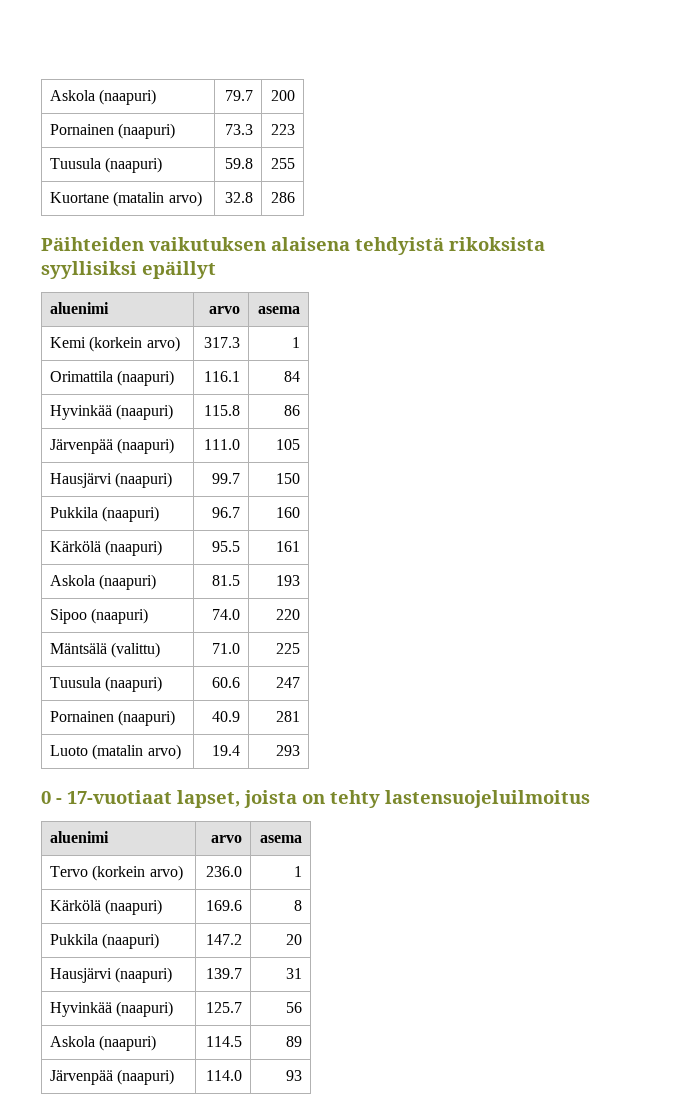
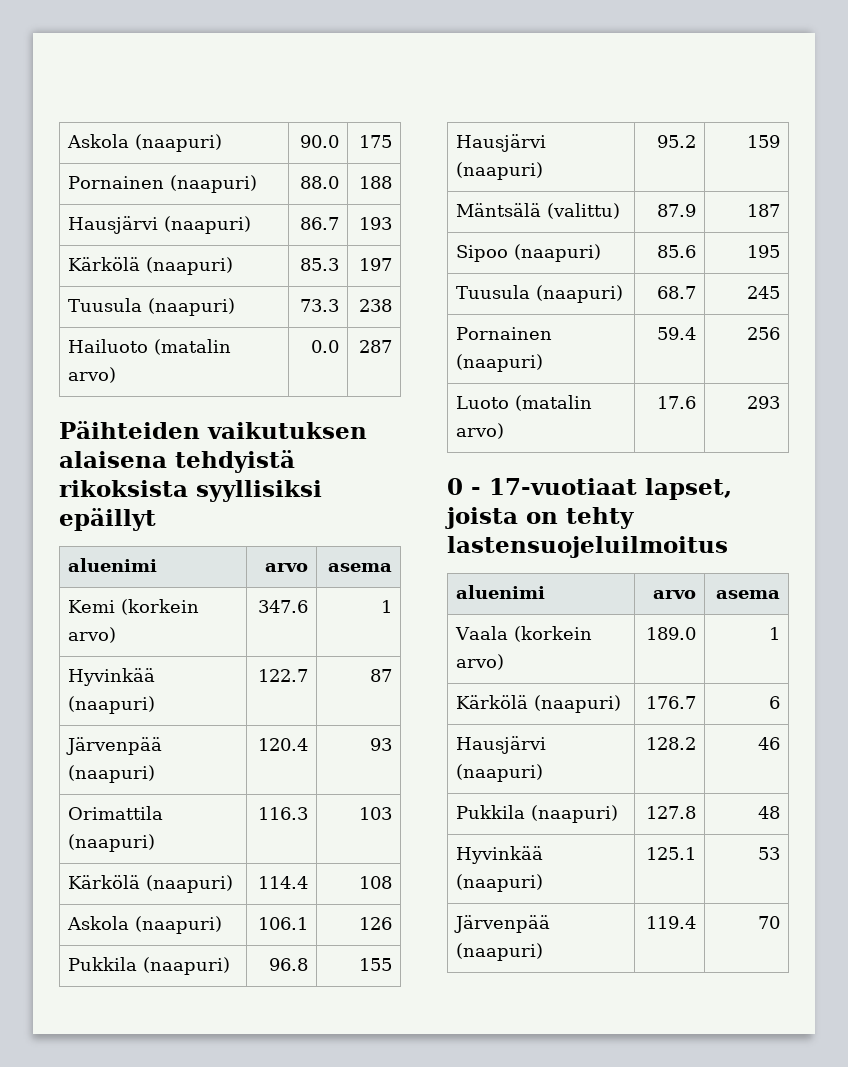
[49,89,157,105] [225,90,254,101] [271,90,296,101] [49,123,176,139] [225,124,254,135] [271,124,296,135] [49,157,163,173] [225,158,254,169] [271,158,296,169] [49,191,202,207] [225,192,254,203] [271,192,296,203] Askola (naapuri) | 79.7 | 200 // Pornainen (naapuri) | 73.3 | 223 // Tuusula (naapuri) | 59.8 | 255 // Kuortane (matalin arvo) | 32.8 | 286 -> [67,134,223,152] [299,135,339,148] [358,135,392,148] [68,175,258,193] [299,176,339,189] [358,176,392,189] [68,216,252,234] [299,217,339,230] [358,217,392,230] [68,257,234,275] [299,258,339,271] [358,258,392,271] [68,298,236,316] [299,299,339,312] [358,299,392,312] [68,339,232,355] [68,367,117,383] [310,340,339,353] [358,340,392,353] Askola (naapuri) | 90.0 | 175 // Pornainen (naapuri) | 88.0 | 188 // Hausjärvi (naapuri) | 86.7 | 193 // Kärkölä (naapuri) | 85.3 | 197 // Tuusula (naapuri) | 73.3 | 238 // Hailuoto (matalin arvo) | 0.0 | 287
[204,337,241,348] [292,337,301,348] [49,370,175,386] [204,371,241,382] [284,371,301,382] [49,404,174,420] [204,405,241,416] [284,405,301,416] [49,438,175,454] [204,439,241,450] [276,439,301,450] [49,472,173,488] [212,473,241,484] [276,473,301,484] [49,506,160,522] [212,507,241,518] [276,507,301,518] [49,540,163,556] [212,541,241,552] [276,541,301,552] [49,574,157,590] [212,575,241,586] [276,575,301,586] [49,608,149,624] [212,609,241,620] [276,609,301,620] [49,642,161,658] [212,643,241,654] [276,643,301,654] [49,676,163,692] [212,677,241,688] [276,677,301,688] [49,710,176,726] [212,711,241,722] [276,711,301,722] 317.3 | 1 // Orimattila (naapuri) | 116.1 | 84 // Hyvinkää (naapuri) | 115.8 | 86 // Järvenpää (naapuri) | 111.0 | 105 // Hausjärvi (naapuri) | 99.7 | 150 // Pukkila (naapuri) | 96.7 | 160 // Kärkölä (naapuri) | 95.5 | 161 // Askola (naapuri) | 81.5 | 193 // Sipoo (naapuri) | 74.0 | 220 // Mäntsälä (valittu) | 71.0 | 225 // Tuusula (naapuri) | 60.6 | 247 // Pornainen (naapuri) | 40.9 | 281 -> [257,600,308,613] [380,600,392,613] [68,668,156,686] [68,696,156,714] [257,669,308,682] [369,669,392,682] [66,737,163,755] [68,765,156,783] [257,738,308,751] [369,738,392,751] [68,806,164,820] [68,834,156,852] [257,807,308,820] [358,807,392,820] [68,875,234,893] [257,876,308,889] [358,876,392,889] [67,916,223,934] [257,917,308,930] [358,917,392,930] [68,957,231,975] [268,958,308,971] [358,958,392,971] [456,134,547,152] [456,162,544,180] [656,135,696,148] [746,135,780,148] [456,203,621,219] [656,204,696,217] [746,204,780,217] [456,244,602,262] [656,245,696,258] [746,245,780,258] [456,285,624,303] [656,286,696,299] [746,286,780,299] [456,327,553,340] [456,354,544,372] [656,327,696,340] [746,327,780,340] 347.6 | 1 // Hyvinkää (naapuri) | 122.7 | 87 // Järvenpää (naapuri) | 120.4 | 93 // Orimattila (naapuri) | 116.3 | 103 // Kärkölä (naapuri) | 114.4 | 108 // Askola (naapuri) | 106.1 | 126 // Pukkila (naapuri) | 96.8 | 155 // Hausjärvi (naapuri) | 95.2 | 159 // Mäntsälä (valittu) | 87.9 | 187 // Sipoo (naapuri) | 85.6 | 195 // Tuusula (naapuri) | 68.7 | 245 // Pornainen (naapuri) | 59.4 | 256
[212,745,241,756] 19.4 -> [656,396,696,409] 17.6
[49,865,183,881] [206,866,243,877] Tervo (korkein arvo) | 236.0 -> [455,626,593,642] [456,654,505,670] [645,627,696,640] Vaala (korkein arvo) | 189.0
[206,900,243,911] [294,900,303,911] [49,933,160,949] [206,934,243,945] [286,934,303,945] [49,967,173,983] [206,968,243,979] [286,968,303,979] [49,1001,174,1017] [206,1002,243,1013] [286,1002,303,1013] [49,1035,157,1051] [206,1036,243,1047] [286,1036,303,1047] [49,1069,175,1085] [206,1070,243,1081] [286,1070,303,1081] 169.6 | 8 // Pukkila (naapuri) | 147.2 | 20 // Hausjärvi (naapuri) | 139.7 | 31 // Hyvinkää (naapuri) | 125.7 | 56 // Askola (naapuri) | 114.5 | 89 // Järvenpää (naapuri) | 114.0 | 93 -> [645,696,696,709] [768,696,780,709] [456,736,547,754] [456,764,544,782] [645,737,696,750] [757,737,780,750] [456,805,619,823] [645,806,696,819] [757,806,780,819] [456,846,544,864] [456,874,544,892] [645,847,696,860] [757,847,780,860] [454,915,551,933] [456,943,544,961] [645,916,696,929] [757,916,780,929] 176.7 | 6 // Hausjärvi (naapuri) | 128.2 | 46 // Pukkila (naapuri) | 127.8 | 48 // Hyvinkää (naapuri) | 125.1 | 53 // Järvenpää (naapuri) | 119.4 | 70

